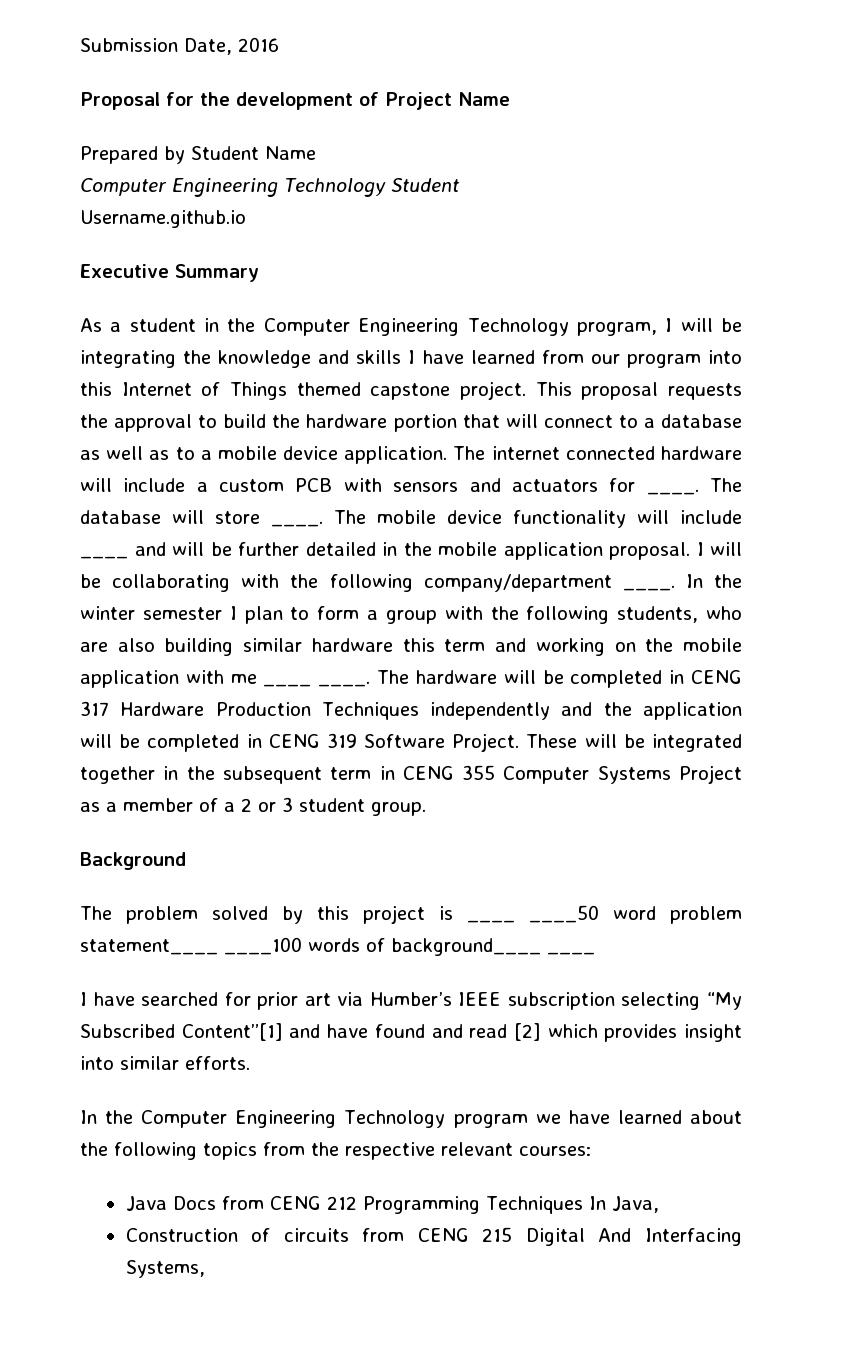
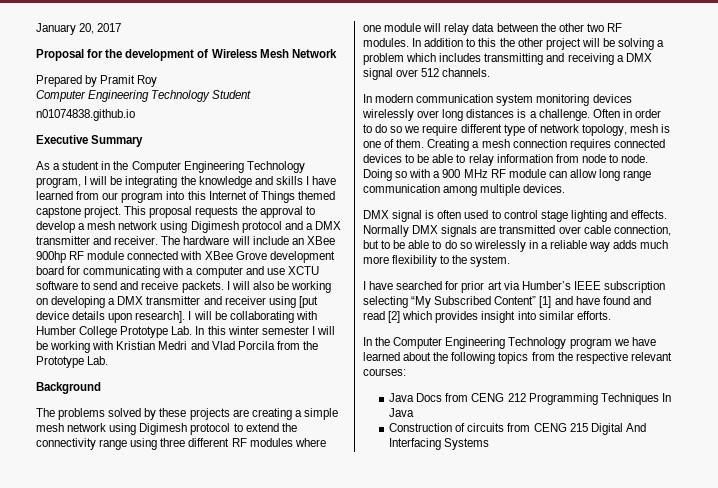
[80,37,279,55] Submission Date, 2016 -> [36,23,122,35] January 20, 2017
[385,92,510,110] Project Name -> [211,49,337,58] Wireless Mesh Network
[191,146,316,160] Student Name -> [100,75,158,87] Pramit Roy
[80,210,246,228] Username.github.io -> [36,109,135,121] n01074838.github.io
[223,414,743,432] [80,446,742,464] [80,478,743,495] [80,510,742,528] [80,556,128,559] [134,542,690,560] build the hardware portion that will connect to a database as well as to a mobile device application. The internet connected hardware will include a custom PCB with sensors and actuators for ____. The database will store ____. The mobile device functionality will include ____ and will be further detailed in the mobile application proposal. -> [36,221,341,233] [36,236,335,245] [36,251,335,263] [36,266,319,278] [36,281,332,293] [36,296,318,308] [36,311,186,323] develop a mesh network using Digimesh protocol and a DMX transmitter and receiver. The hardware will include an XBee 900hp RF module connected with XBee Grove development board for communicating with a computer and use XCTU software to send and receive packets. I will also be working on developing a DMX transmitter and receiver using [put device details upon research].
[290,574,742,592] [80,606,742,624] [80,638,743,656] [80,670,257,688] [263,670,742,688] [80,701,742,720] [80,733,742,752] [80,765,742,784] [80,797,426,816] the following company/department ____. In the winter semester I plan to form a group with the following students, who are also building similar hardware this term and working on the mobile application with me ____ ____. The hardware will be completed in CENG 317 Hardware Production Techniques independently and the application will be completed in CENG 319 Software Project. These will be integrated together in the subsequent term in CENG 355 Computer Systems Project as a member of a 2 or 3 student group. -> [36,326,335,338] [36,341,318,353] [36,356,109,368] Humber College Prototype Lab. In this winter semester I will be working with Kristian Medri and Vlad Porcila from the Prototype Lab.
[126,906,198,924] problem -> [58,408,106,420] problems
[317,905,453,924] [467,905,742,924] [80,937,595,956] this project is ____ ____50 word problem statement____ ____100 words of background____ ____ -> [159,408,338,420] [36,423,297,435] [36,438,326,450] [363,23,622,35] [363,38,665,50] [363,53,652,65] [363,68,491,80] [363,94,632,106] [362,109,661,121] [363,124,671,136] [363,139,665,151] [363,154,649,166] [363,169,652,181] [363,184,566,196] [363,210,668,222] [363,225,671,237] [363,240,669,252] [363,255,511,267] these projects are creating a simple mesh network using Digimesh protocol to extend the connectivity range using three different RF modules where one module will relay data between the other two RF modules. In addition to this the other project will be solving a problem which includes transmitting and receiving a DMX signal over 512 channels. // In modern communication system monitoring devices wirelessly over long distances is a challenge. Often in order to do so we require different type of network topology, mesh is one of them. Creating a mesh connection requires connected devices to be able to relay information from node to node. Doing so with a 900 MHz RF module can allow long range communication among multiple devices. // DMX signal is often used to control stage lighting and effects. Normally DMX signals are transmitted over cable connection, but to be able to do so wirelessly in a reliable way adds much more flexibility to the system.
[181,1023,283,1041] Content”[1] -> [494,296,552,308] Content” [1]
[611,1196,659,1213] Java, -> [389,408,415,417] Java
[125,1260,205,1278] Systems, -> [444,438,490,450] Systems

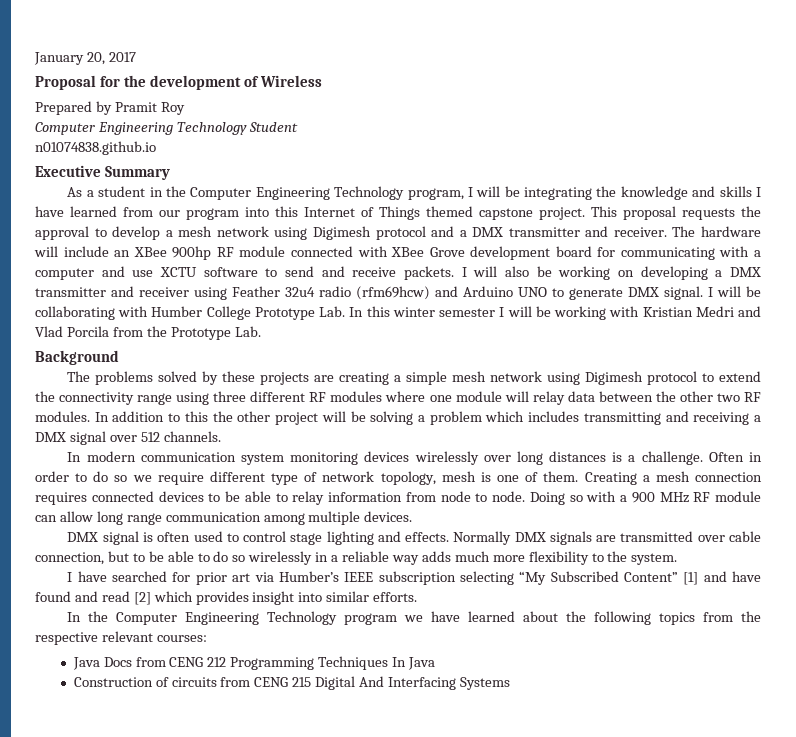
[259,49,337,58] Mesh Network -> (322, 81) none
[298,296,318,308] [36,311,186,323] [put device details upon research]. -> [232,286,703,300] Feather 32u4 radio (rfm69hcw) and Arduino UNO to generate DMX signal.

